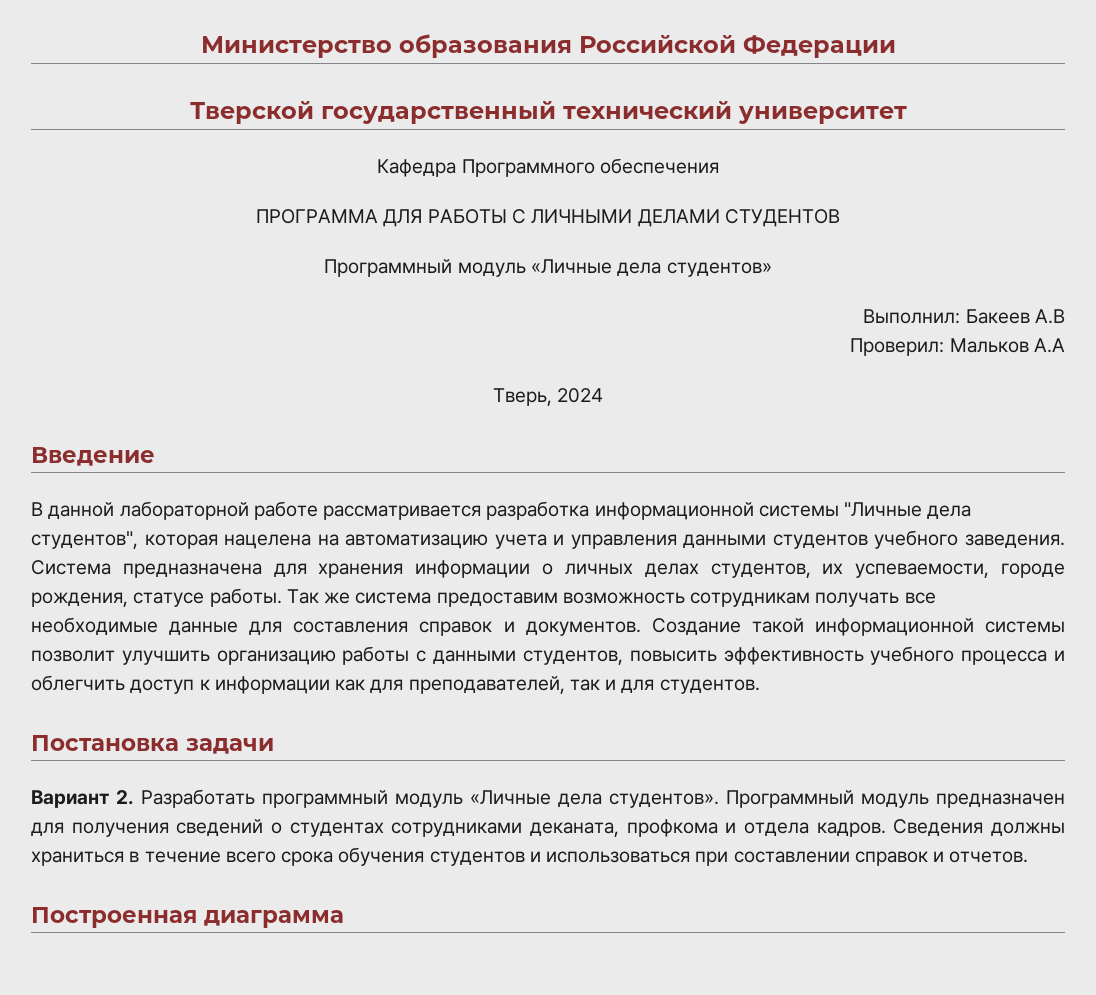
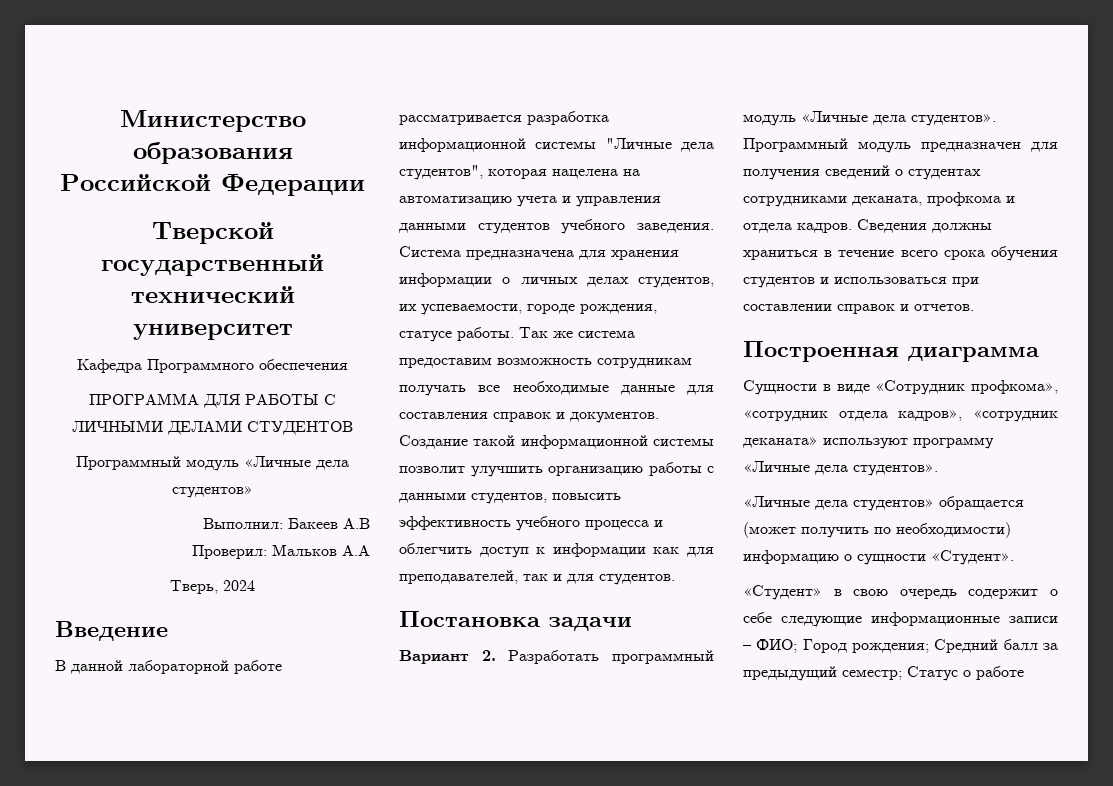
(344, 919) none -> [743,380,1058,395] [743,410,1058,422] [743,437,994,449] [743,461,938,476] [743,496,1024,511] [743,522,1011,538] [743,550,1014,565] [743,585,1058,600] [743,612,1058,627] [743,639,1058,653] [743,666,1024,681] // Сущности в виде «Сотрудник профкома», «сотрудник отдела кадров», «сотрудник деканата» используют программу «Личные дела студентов». // «Личные дела студентов» обращается (может получить по необходимости) информацию о сущности «Студент». // «Студент» в свою очередь содержит о себе следующие информационные записи – ФИО; Город рождения; Средний балл за предыдущий семестр; Статус о работе

